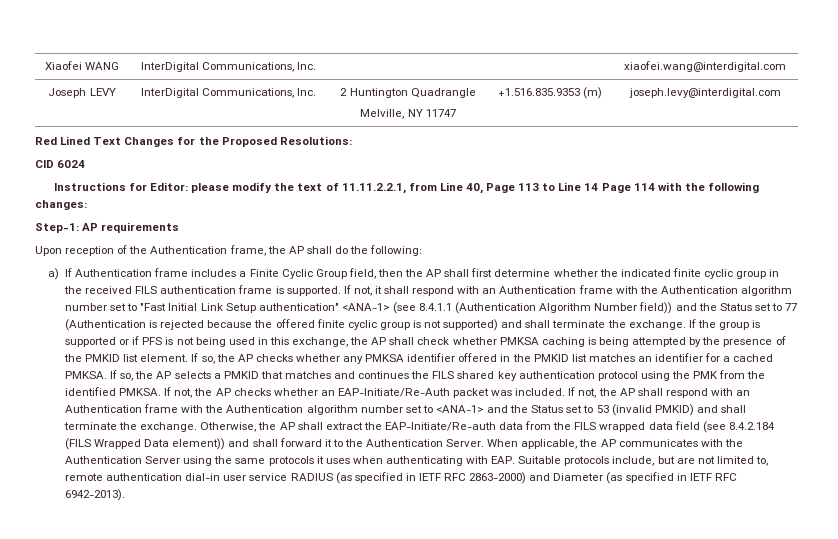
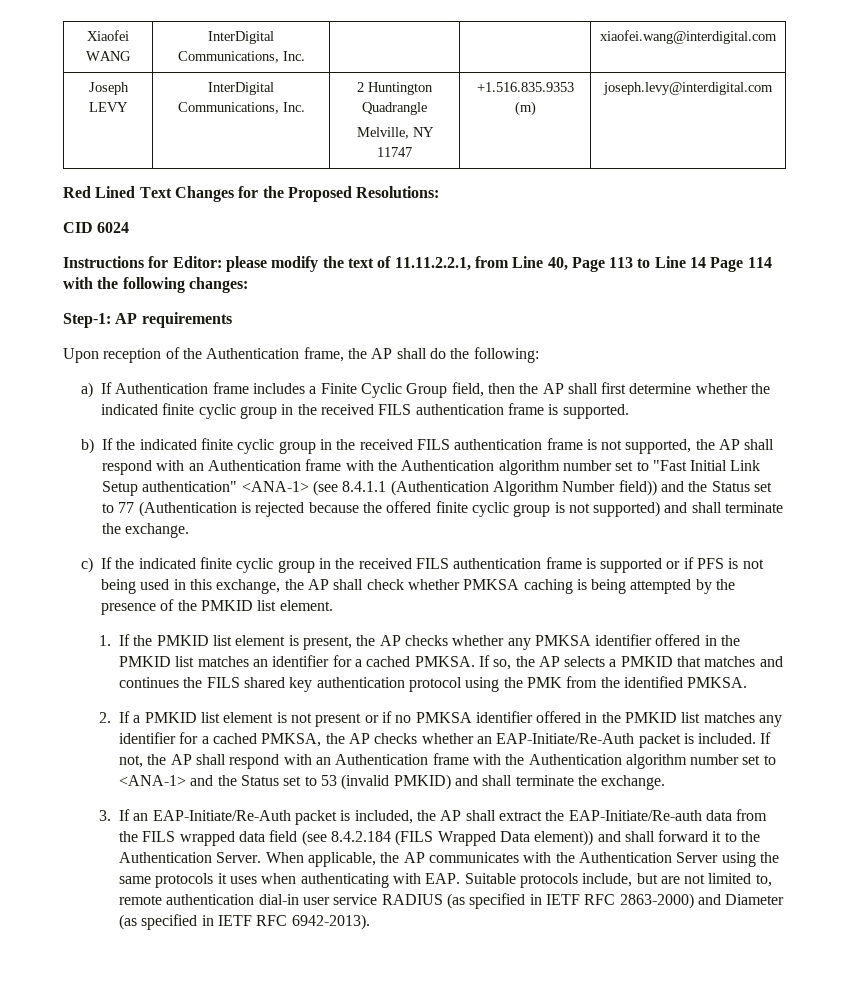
[343,285,382,296] If not, it -> [81,438,741,454] // b) If the indicated finite cyclic group in the received FILS authentication frame is not supported, the AP
[688,319,749,330] If the group -> [81,557,582,573] // c) If the indicated finite cyclic group in the received FILS authentication frame
[191,353,215,364] If so, -> [99,634,352,650] // 1. If the PMKID list element is present,
[164,387,193,398] If not, -> [99,711,783,727] [119,732,322,747] // 2. If a PMKID list element is not present or if no PMKSA identifier offered in the PMKID list matches any identifier for a cached PMKSA,
[491,390,513,396] was -> [683,733,694,744] is
[200,422,257,432] Otherwise, -> [99,809,413,825] // 3. If an EAP-Initiate/Re-Auth packet is included,

